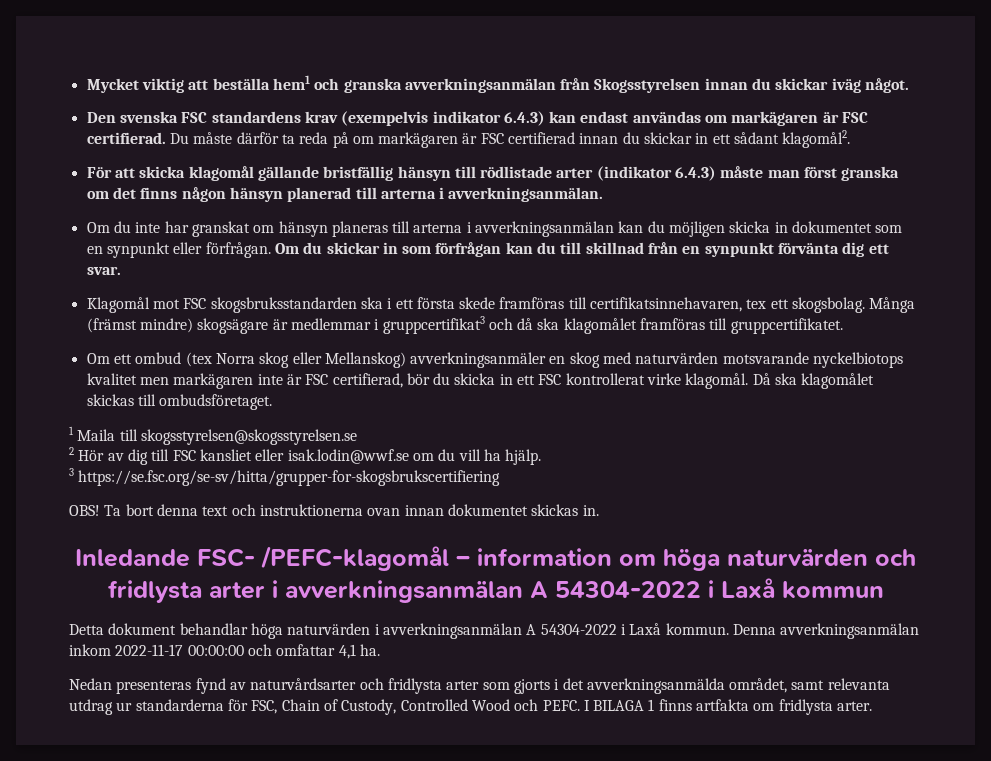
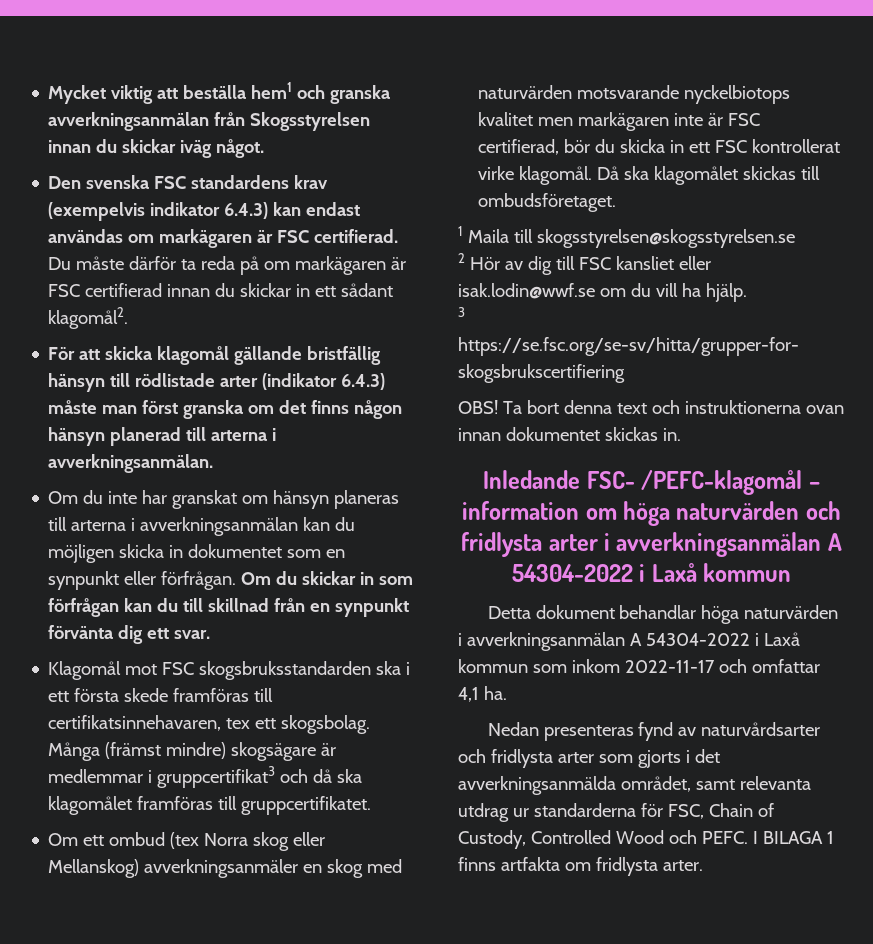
[665,623,920,639] kommun. Denna avverkningsanmälan -> [458,659,567,673] kommun som
[187,645,244,656] 00:00:00 -> (715, 666) none

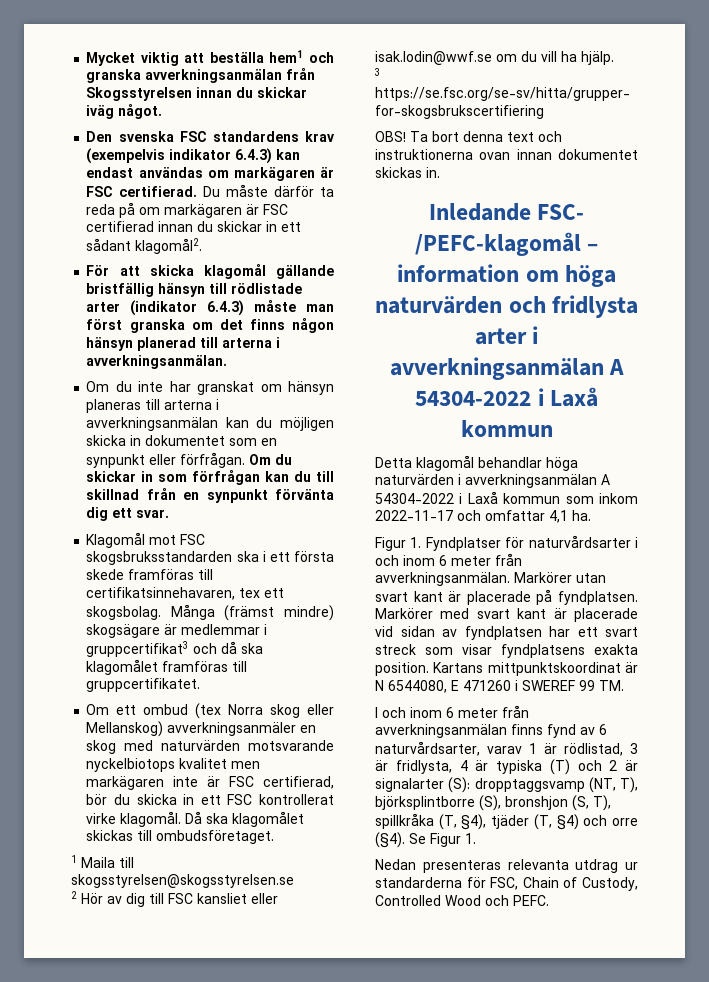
[535,605,615,619] dokument -> [416,455,474,471] klagomål
[487,722,821,741] [458,749,720,768] [458,776,735,795] Nedan presenteras fynd av naturvårdsarter och fridlysta arter som gjorts i det avverkningsanmälda området, samt -> [375,535,638,551] [375,553,522,566] [375,572,606,586] [375,589,638,605] [375,608,638,622] [375,626,638,640] [375,644,638,658] [375,662,638,676] [375,680,624,693] [375,705,529,718] [375,724,607,738] [375,741,638,756] [375,759,638,775] [375,777,638,793] [375,795,611,811] [375,813,638,830] [375,832,476,848] [375,859,501,873] Figur 1. Fyndplatser för naturvårdsarter i och inom 6 meter från avverkningsanmälan. Markörer utan svart kant är placerade på fyndplatsen. Markörer med svart kant är placerade vid sidan av fyndplatsen har ett svart streck som visar fyndplatsens exakta position. Kartans mittpunktskoordinat är N 6544080, E 471260 i SWEREF 99 TM. // I och inom 6 meter från avverkningsanmälan finns fynd av 6 naturvårdsarter, varav 1 är rödlistad, 3 är fridlysta, 4 är typiska (T) och 2 är signalarter (S): dropptaggsvamp (NT, T), björksplintborre (S), bronshjon (S, T), spillkråka (T, §4), tjäder (T, §4) och orre (§4). Se Figur 1. // Nedan presenteras
[752,831,834,844] [458,857,703,876] I BILAGA 1 finns artfakta om fridlysta arter. -> (549, 900) none

